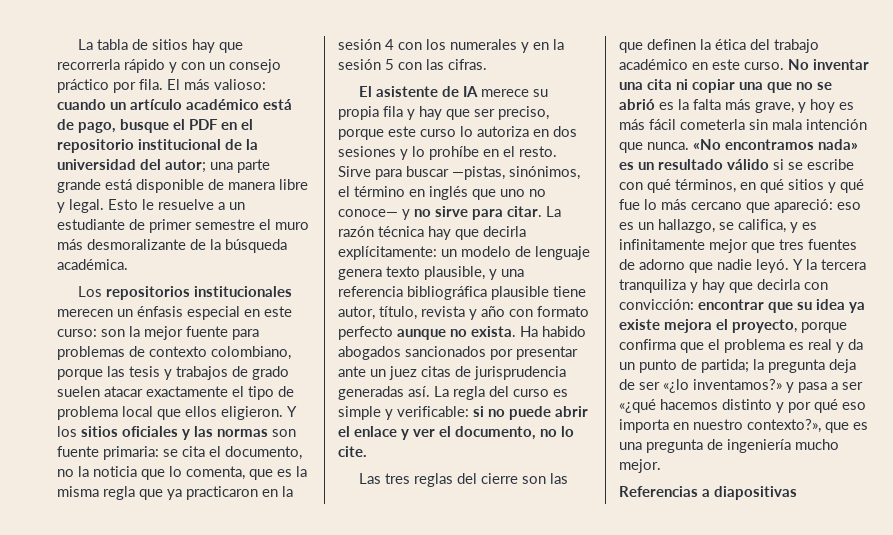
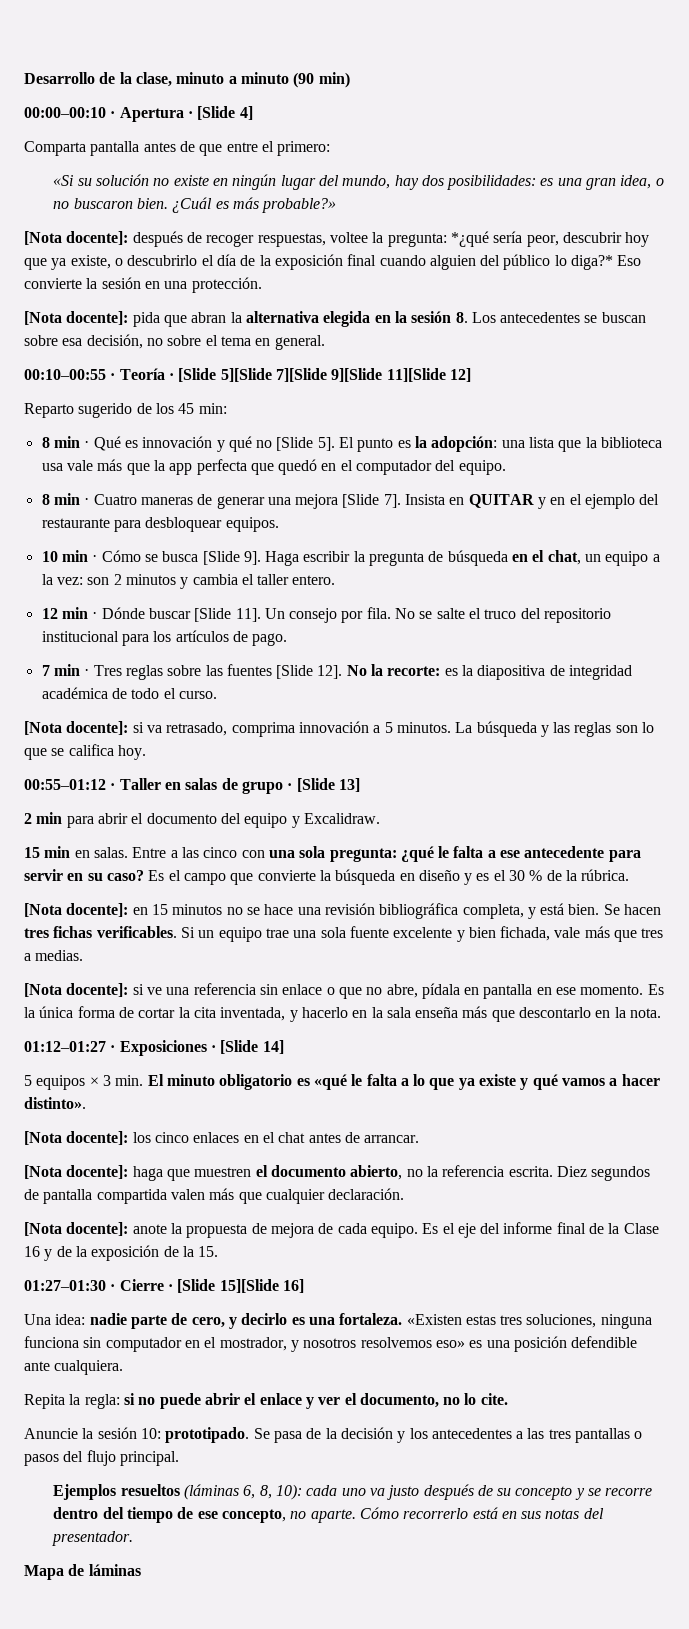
[77,39,243,53] [57,59,281,73] [57,79,266,93] [57,99,292,110] [57,119,253,133] [57,139,258,153] [57,159,270,173] [57,179,308,193] [57,199,245,213] [57,219,309,233] [57,239,287,253] [57,259,128,270] [77,286,292,300] [57,306,292,320] [57,326,259,340] [57,346,291,360] [57,366,289,380] [57,386,294,400] [57,406,297,420] [57,426,296,440] [57,446,302,460] [57,466,307,480] [57,486,293,500] [338,39,564,53] [338,59,487,70] [358,86,548,97] [338,106,549,120] [338,126,577,140] [338,146,557,160] [338,166,580,180] [338,186,546,200] [338,206,561,220] [338,226,526,240] [338,246,590,260] [338,266,524,280] [338,286,586,300] [338,306,589,320] [338,326,586,340] [338,346,578,360] [338,366,566,380] [338,386,568,400] [338,406,469,420] La tabla de sitios hay que recorrerla rápido y con un consejo práctico por fila. El más valioso: cuando un artículo académico está de pago, busque el PDF en el repositorio institucional de la universidad del autor; una parte grande está disponible de manera libre y legal. Esto le resuelve a un estudiante de primer semestre el muro más desmoralizante de la búsqueda académica. // Los repositorios institucionales merecen un énfasis especial en este curso: son la mejor fuente para problemas de contexto colombiano, porque las tesis y trabajos de grado suelen atacar exactamente el tipo de problema local que ellos eligieron. Y los sitios oficiales y las normas son fuente primaria: se cita el documento, no la noticia que lo comenta, que es la misma regla que ya practicaron en la sesión 4 con los numerales y en la sesión 5 con las cifras. // El asistente de IA merece su propia fila y hay que ser preciso, porque este curso lo autoriza en dos sesiones y lo prohíbe en el resto. Sirve para buscar —pistas, sinónimos, el término en inglés que uno no conoce— y no sirve para citar. La razón técnica hay que decirla explícitamente: un modelo de lenguaje genera texto plausible, y una referencia bibliográfica plausible tiene autor, título, revista y año con formato perfecto aunque no exista. Ha habido abogados sancionados por presentar ante un juez citas de jurisprudencia generadas así. La regla del curso es simple y verificable: -> [24,72,350,88] [24,106,253,122] [24,141,331,156] [53,174,664,190] [53,197,337,213] [24,231,650,247] [24,254,642,270] [24,277,262,293] [24,311,646,327] [24,334,325,350] [24,368,471,382] [24,403,227,418] [41,436,663,452] [41,459,506,475] [41,493,660,509] [41,517,279,532] [41,550,660,566] [41,574,336,589] [41,607,612,623] [41,630,288,646] [41,664,633,680] [41,687,217,699] [24,721,655,737] [24,744,146,760] [24,778,360,794] [24,812,380,828] [24,846,641,862] [24,869,630,885] [24,903,662,919] [24,926,664,942] [24,950,84,961] [24,983,664,999] [24,1006,662,1022] [24,1040,284,1056] [24,1074,660,1090] [24,1097,86,1109] [24,1131,420,1145] [24,1165,651,1181] [24,1188,405,1204] [24,1222,659,1238] [24,1245,219,1261] [24,1279,304,1293] [24,1313,652,1329] [24,1336,638,1352] [24,1360,124,1375] [24,1394,120,1409] Desarrollo de la clase, minuto a minuto (90 min) // 00:00–00:10 · Apertura · [Slide 4] // Comparta pantalla antes de que entre el primero: // «Si su solución no existe en ningún lugar del mundo, hay dos posibilidades: es una gran idea, o no buscaron bien. ¿Cuál es más probable?» // [Nota docente]: después de recoger respuestas, voltee la pregunta: *¿qué sería peor, descubrir hoy que ya existe, o descubrirlo el día de la exposición final cuando alguien del público lo diga?* Eso convierte la sesión en una protección. // [Nota docente]: pida que abran la alternativa elegida en la sesión 8. Los antecedentes se buscan sobre esa decisión, no sobre el tema en general. // 00:10–00:55 · Teoría · [Slide 5][Slide 7][Slide 9][Slide 11][Slide 12] // Reparto sugerido de los 45 min: // 8 min · Qué es innovación y qué no [Slide 5]. El punto es la adopción: una lista que la biblioteca usa vale más que la app perfecta que quedó en el computador del equipo. // 8 min · Cuatro maneras de generar una mejora [Slide 7]. Insista en QUITAR y en el ejemplo del restaurante para desbloquear equipos. // 10 min · Cómo se busca [Slide 9]. Haga escribir la pregunta de búsqueda en el chat, un equipo a la vez: son 2 minutos y cambia el taller entero. // 12 min · Dónde buscar [Slide 11]. Un consejo por fila. No se salte el truco del repositorio institucional para los artículos de pago. // 7 min · Tres reglas sobre las fuentes [Slide 12]. No la recorte: es la diapositiva de integridad académica de todo el curso. // [Nota docente]: si va retrasado, comprima innovación a 5 minutos. La búsqueda y las reglas son lo que se califica hoy. // 00:55–01:12 · Taller en salas de grupo · [Slide 13] // 2 min para abrir el documento del equipo y Excalidraw. // 15 min en salas. Entre a las cinco con una sola pregunta: ¿qué le falta a ese antecedente para servir en su caso? Es el campo que convierte la búsqueda en diseño y es el 30 % de la rúbrica. // [Nota docente]: en 15 minutos no se hace una revisión bibliográfica completa, y está bien. Se hacen tres fichas verificables. Si un equipo trae una sola fuente excelente y bien fichada, vale más que tres a medias. // [Nota docente]: si ve una referencia sin enlace o que no abre, pídala en pantalla en ese momento. Es la única forma de cortar la cita inventada, y hacerlo en la sala enseña más que descontarlo en la nota. // 01:12–01:27 · Exposiciones · [Slide 14] // 5 equipos × 3 min. El minuto obligatorio es «qué le falta a lo que ya existe y qué vamos a hacer distinto». // [Nota docente]: los cinco enlaces en el chat antes de arrancar. // [Nota docente]: haga que muestren el documento abierto, no la referencia escrita. Diez segundos de pantalla compartida valen más que cualquier declaración. // [Nota docente]: anote la propuesta de mejora de cada equipo. Es el eje del informe final de la Clase 16 y de la exposición de la 15. // 01:27–01:30 · Cierre · [Slide 15][Slide 16] // Una idea: nadie parte de cero, y decirlo es una fortaleza. «Existen estas tres soluciones, ninguna funciona sin computador en el mostrador, y nosotros resolvemos eso» es una posición defendible ante cualquiera. // Repita la regla:
[358,473,568,487] [619,39,819,53] [619,59,869,70] [619,79,832,93] [619,99,854,113] [619,119,867,130] [619,139,858,153] [619,159,854,170] [619,179,864,193] [619,199,861,213] [619,219,817,233] [619,239,857,253] [619,259,866,273] [619,279,828,293] [619,299,865,313] [619,319,847,333] [619,339,863,353] [619,359,856,373] [619,379,863,393] [619,399,866,413] [619,419,868,433] [619,439,839,453] [619,459,661,473] [619,486,797,500] Las tres reglas del cierre son las que definen la ética del trabajo académico en este curso. No inventar una cita ni copiar una que no se abrió es la falta más grave, y hoy es más fácil cometerla sin mala intención que nunca. «No encontramos nada» es un resultado válido si se escribe con qué términos, en qué sitios y qué fue lo más cercano que apareció: eso es un hallazgo, se califica, y es infinitamente mejor que tres fuentes de adorno que nadie leyó. Y la tercera tranquiliza y hay que decirla con convicción: encontrar que su idea ya existe mejora el proyecto, porque confirma que el problema es real y da un punto de partida; la pregunta deja de ser «¿lo inventamos?» y pasa a ser «¿qué hacemos distinto y por qué eso importa en nuestro contexto?», que es una pregunta de ingeniería mucho mejor. // Referencias a diapositivas -> [24,1427,643,1443] [24,1450,179,1466] [53,1484,653,1500] [53,1507,604,1523] [52,1531,134,1546] [24,1564,141,1580] Anuncie la sesión 10: prototipado. Se pasa de la decisión y los antecedentes a las tres pantallas o pasos del flujo principal. // Ejemplos resueltos (láminas 6, 8, 10): cada uno va justo después de su concepto y se recorre dentro del tiempo de ese concepto, no aparte. Cómo recorrerlo está en sus notas del presentador. // Mapa de láminas

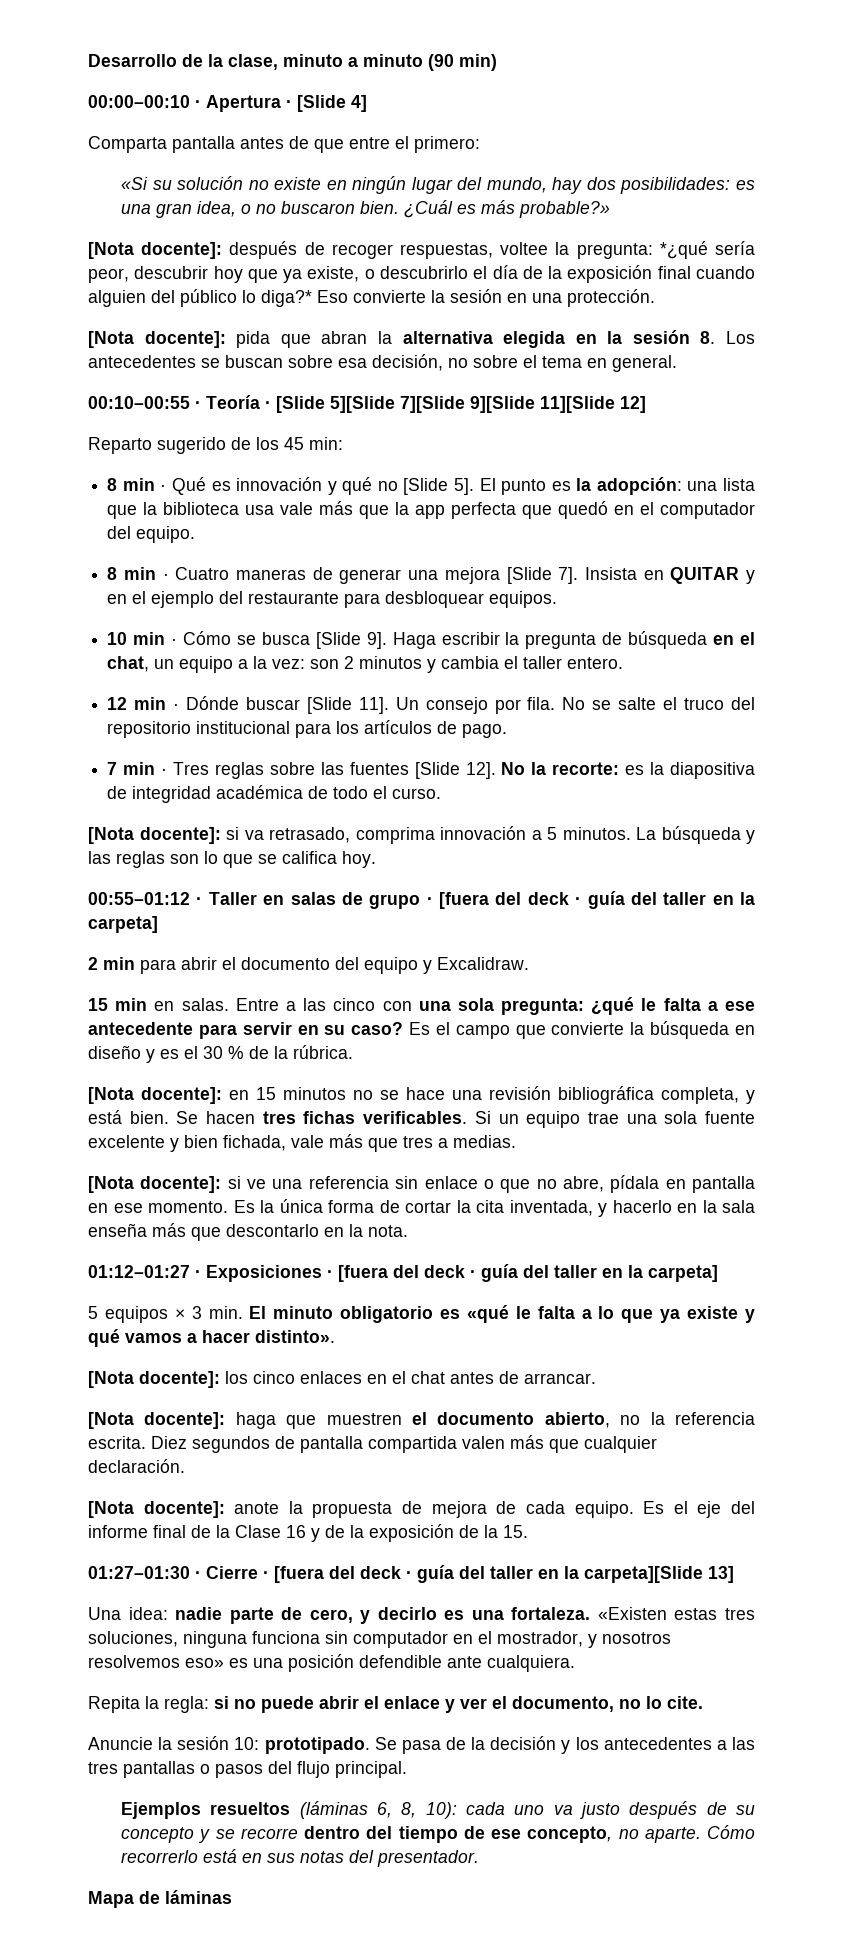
[296,778,360,792] [Slide 13] -> [439,891,755,909] [88,916,158,933] [fuera del deck · guía del taller en la carpeta]
[220,1040,284,1054] [Slide 14] -> [338,1264,718,1282] [fuera del deck · guía del taller en la carpeta]
[177,1279,304,1293] [Slide 15][Slide 16] -> [274,1565,734,1583] [fuera del deck · guía del taller en la carpeta][Slide 13]

